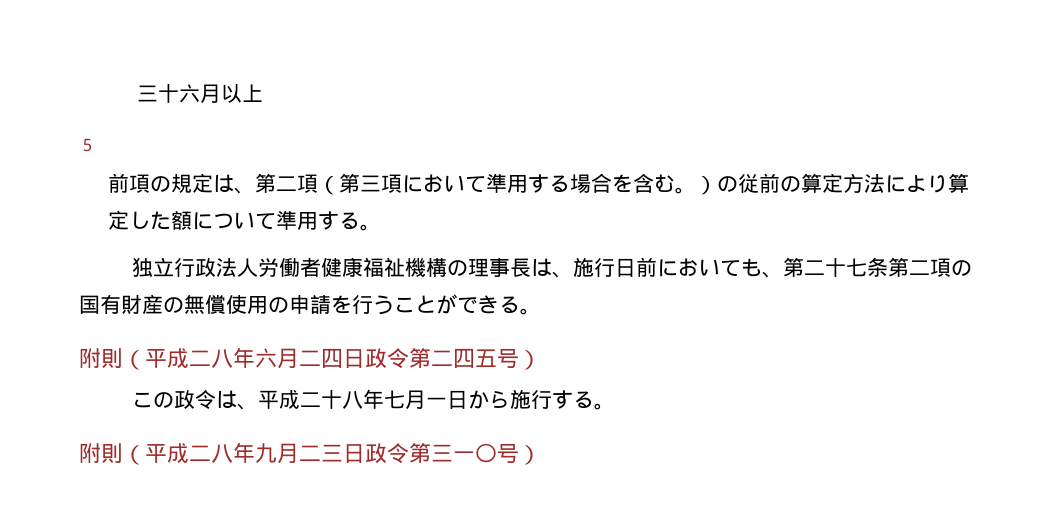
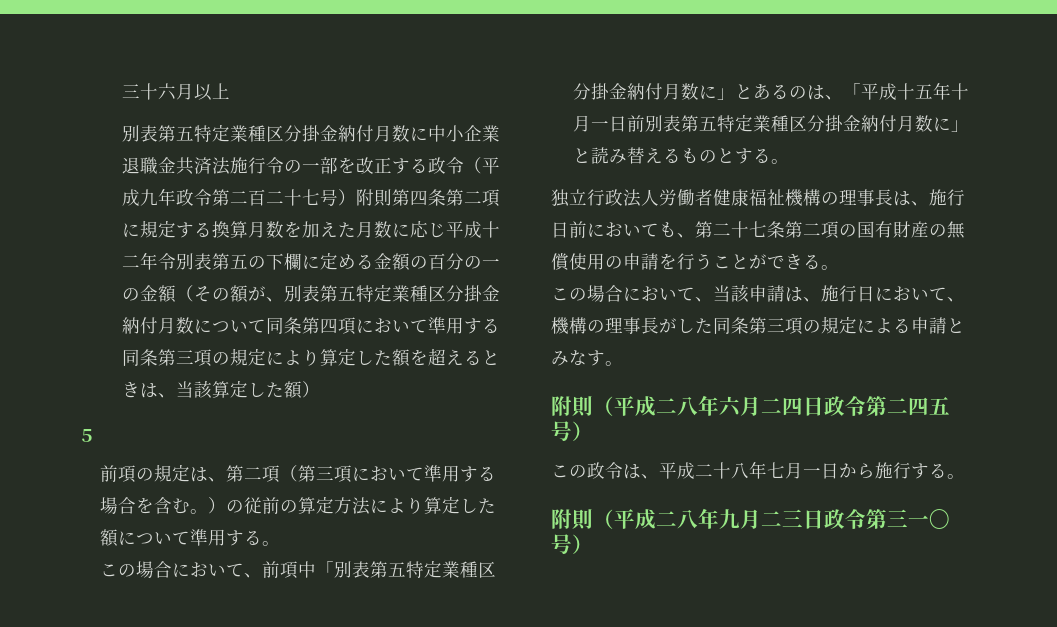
(263, 93) none -> [121,124,500,143] [121,157,500,175] [121,188,500,207] [121,220,500,238] [121,252,500,271] [121,284,500,303] [121,317,500,335] [121,348,500,367] [121,380,320,399] // 別表第五特定業種区分掛金納付月数に中小企業退職金共済法施行令の一部を改正する政令（平成九年政令第二百二十七号）附則第四条第二項に規定する換算月数を加えた月数に応じ平成十二年令別表第五の下欄に定める金額の百分の一の金額（その額が、別表第五特定業種区分掛金納付月数について同条第四項において準用する同条第三項の規定により算定した額を超えるときは、当該算定した額）
(381, 227) none -> [99,560,496,579] [572,82,969,100] [572,114,969,133] [572,147,789,164] // この場合において、前項中「別表第五特定業種区分掛金納付月数に」とあるのは、「平成十五年十月一日前別表第五特定業種区分掛金納付月数に」と読み替えるものとする。
(541, 311) none -> [551,285,965,303] [551,316,965,335] [551,350,623,366] // この場合において、当該申請は、施行日において、機構の理事長がした同条第三項の規定による申請とみなす。

